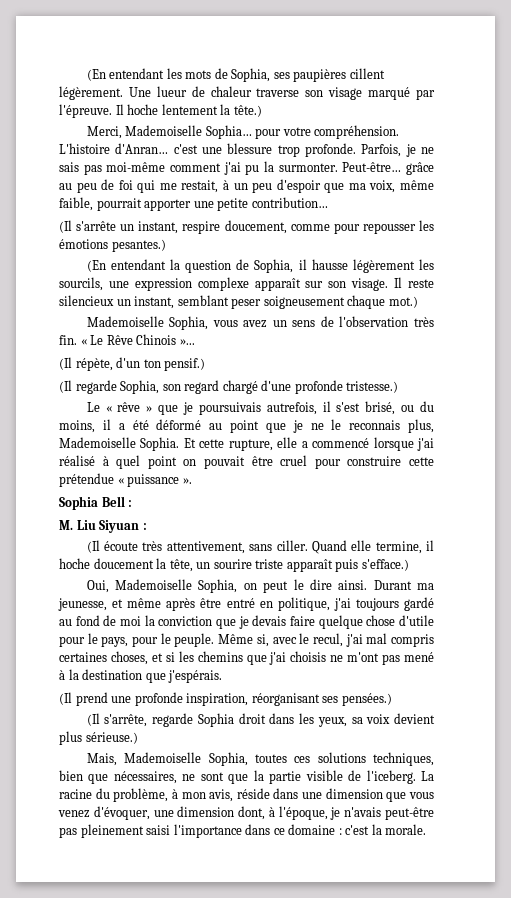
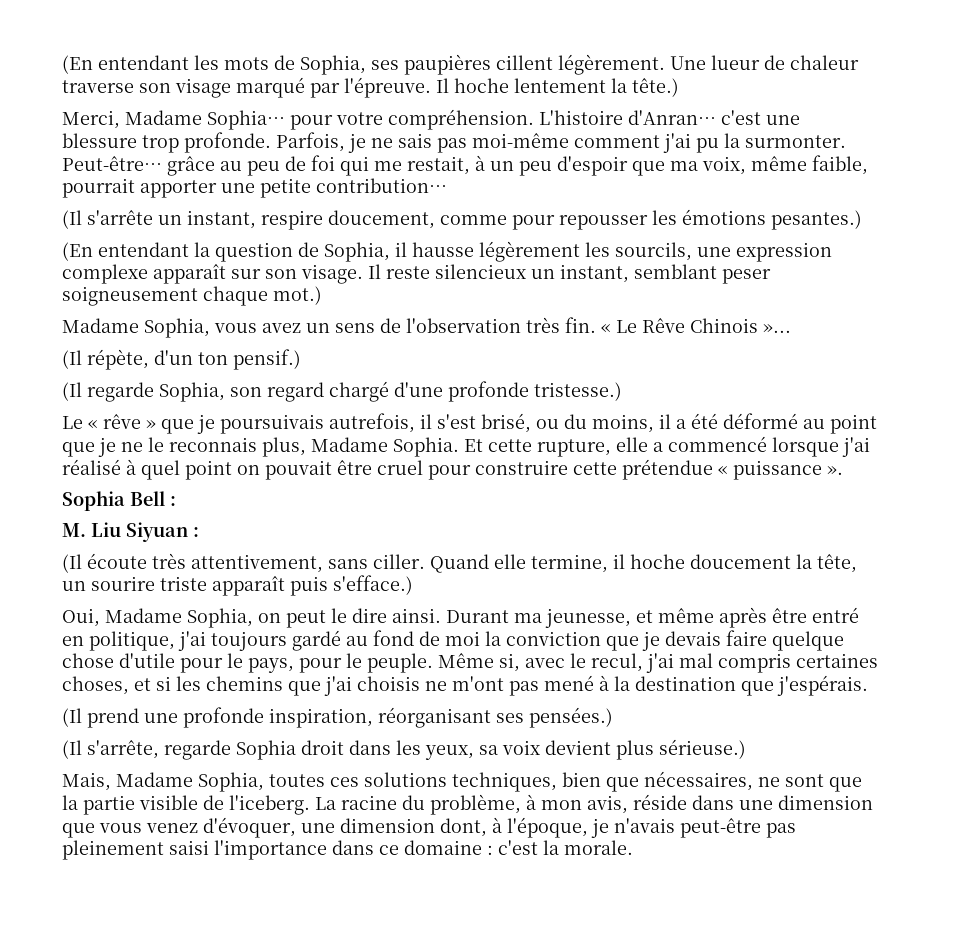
[125,125,203,136] Mademoiselle -> [125,110,202,125] Madame
[86,316,164,327] Mademoiselle -> [62,318,139,333] Madame
[59,437,136,448] Mademoiselle -> [311,437,388,452] Madame
[115,579,193,590] Mademoiselle -> [105,608,182,623] Madame
[124,752,202,763] Mademoiselle -> [116,772,193,787] Madame

